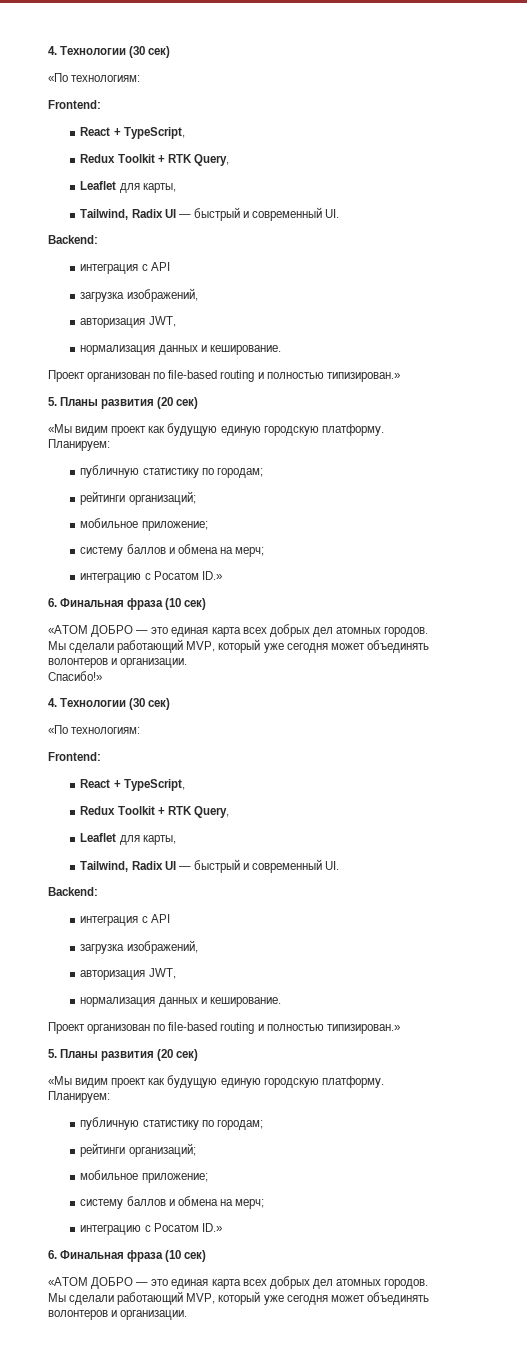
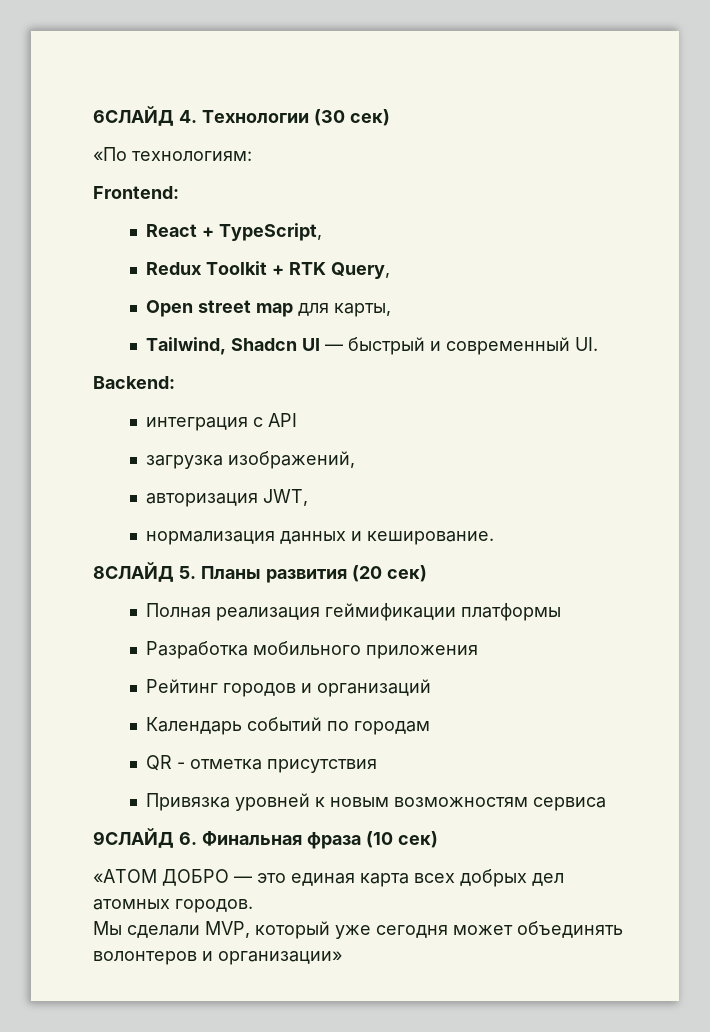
(48, 50) none -> [93,106,174,126] 6СЛАЙД
[80,181,176,193] [80,209,163,220] Leaflet для карты, // Tailwind, Radix -> [146,300,392,317] [146,337,298,355] Open street map для карты, // Tailwind, Shadcn
[48,370,400,382] [48,397,199,409] [48,423,384,436] [48,439,110,451] [80,465,263,478] [80,491,196,505] [80,518,208,531] [80,544,264,557] [80,571,222,583] Проект организован по file-based routing и полностью типизирован.» // 5. Планы развития (20 сек) // «Мы видим проект как будущую единую городскую платформу. // Планируем: // публичную статистику по городам; // рейтинги организаций; // мобильное приложение; // систему баллов и обмена на мерч; // интеграцию с Росатом ID.» // -> [93,562,427,583] [146,603,562,621] [146,641,479,659] [146,679,432,697] [146,717,431,735] [146,755,378,773] [146,793,607,811] [93,828,174,848] 8СЛАЙД 5. Планы развития (20 сек) // Полная реализация геймификации платформы // Разработка мобильного приложения // Рейтинг городов и организаций // Календарь событий по городам // QR - отметка присутствия // Привязка уровней к новым возможностям сервиса // 9СЛАЙД
[117,639,429,653] [48,658,188,668] [48,671,102,681] [48,698,171,710] [48,725,141,734] [48,752,101,761] [80,779,185,791] [80,806,229,818] [80,833,176,845] [80,859,340,873] [48,887,98,896] [80,914,170,926] [80,940,198,954] [80,968,176,980] [80,997,281,1007] [48,1022,400,1034] [48,1049,199,1061] [48,1075,384,1088] [48,1091,110,1103] [80,1117,263,1130] [80,1143,196,1157] [80,1170,208,1183] [80,1196,264,1209] [80,1223,222,1235] [48,1250,207,1262] [48,1276,429,1289] [48,1291,429,1305] [48,1310,188,1320] работающий MVP, который уже сегодня может объединять волонтеров и организации. // Спасибо!» // 4. Технологии (30 сек) // «По технологиям: // Frontend: // React + TypeScript, // Redux Toolkit + RTK Query, // Leaflet для карты, // Tailwind, Radix UI — быстрый и современный UI. // Backend: // интеграция с API // загрузка изображений, // авторизация JWT, // нормализация данных и кеширование. // Проект организован по file-based routing и полностью типизирован.» // 5. Планы развития (20 сек) // «Мы видим проект как будущую единую городскую платформу. // Планируем: // публичную статистику по городам; // рейтинги организаций; // мобильное приложение; // систему баллов и обмена на мерч; // интеграцию с Росатом ID.» // 6. Финальная фраза (10 сек) // «ATOM ДОБРО — это единая карта всех добрых дел атомных городов. // Мы сделали работающий MVP, который уже сегодня может объединять волонтеров и организации. -> [205,921,623,939] [93,951,342,965] MVP, который уже сегодня может объединять волонтеров и организации»

